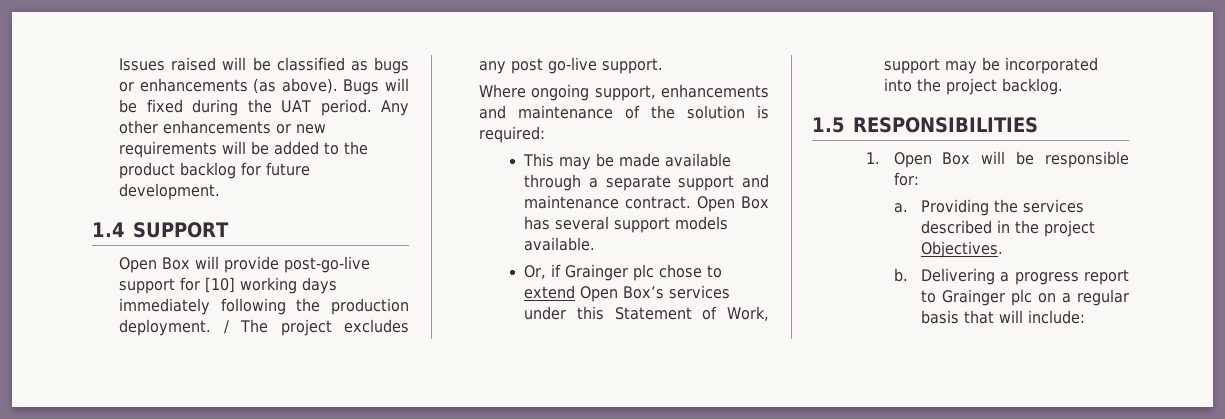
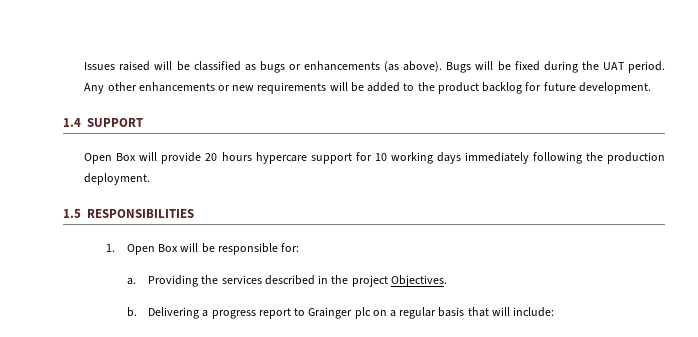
[284,256,371,273] post-go-live -> [205,152,307,164] 20 hours hypercare
[205,277,236,293] [10] -> [374,153,387,161] 10
[223,319,409,336] [479,57,664,74] [479,84,769,101] [479,105,769,119] [479,126,546,143] [523,153,732,170] [524,174,769,191] [524,195,769,212] [524,216,729,233] [524,237,596,251] [524,264,723,281] [524,285,731,302] [524,306,770,321] [884,57,1099,74] [884,78,1064,95] / The project excludes any post go-live support. // Where ongoing support, enhancements and maintenance of the solution is required: // This may be made available through a separate support and maintenance contract. Open Box has several support models available. // Or, if Grainger plc chose to extend Open Box’s services under this Statement of Work, support may be incorporated into the project backlog. -> (151, 179) none

